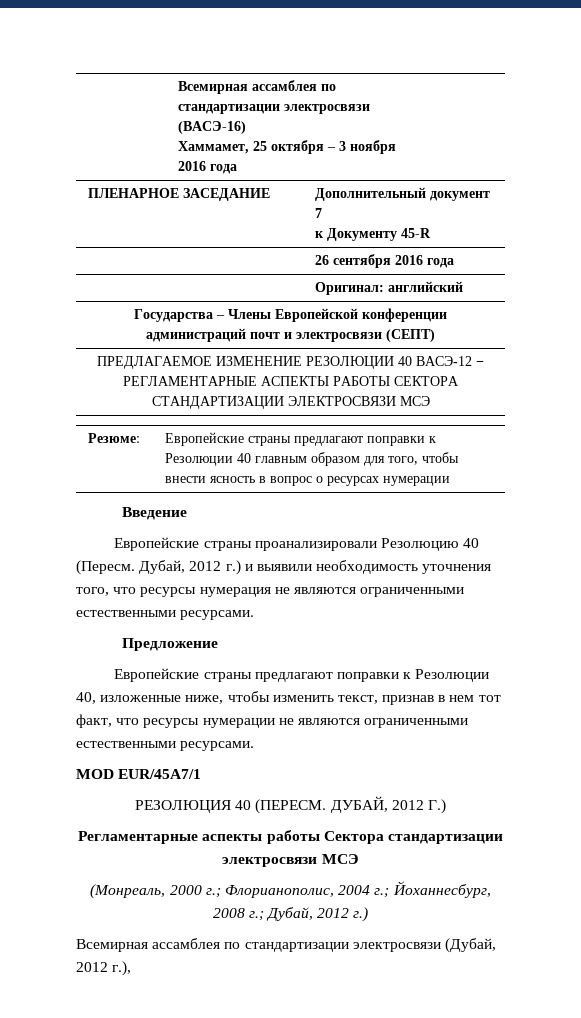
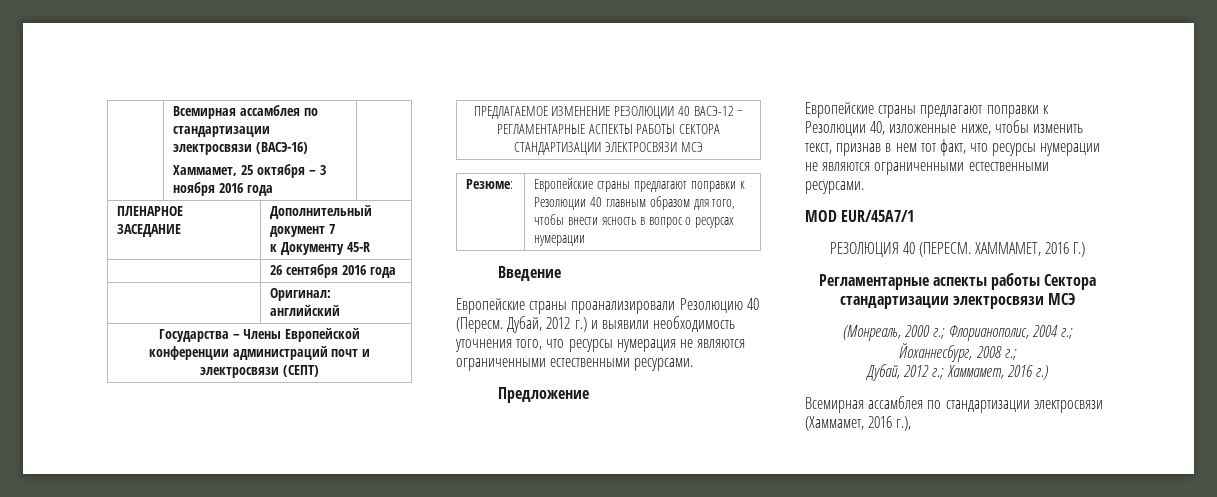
[330,796,424,813] ДУБАЙ, 2012 -> [975,242,1070,256] ХАММАМЕТ, 2016
[266,907,350,921] Дубай, 2012 -> [866,364,1033,381] // Дубай, 2012 г.; Хаммамет, 2016
[444,938,496,953] [76,962,108,972] (Дубай, 2012 -> [805,416,893,431] (Хаммамет, 2016

